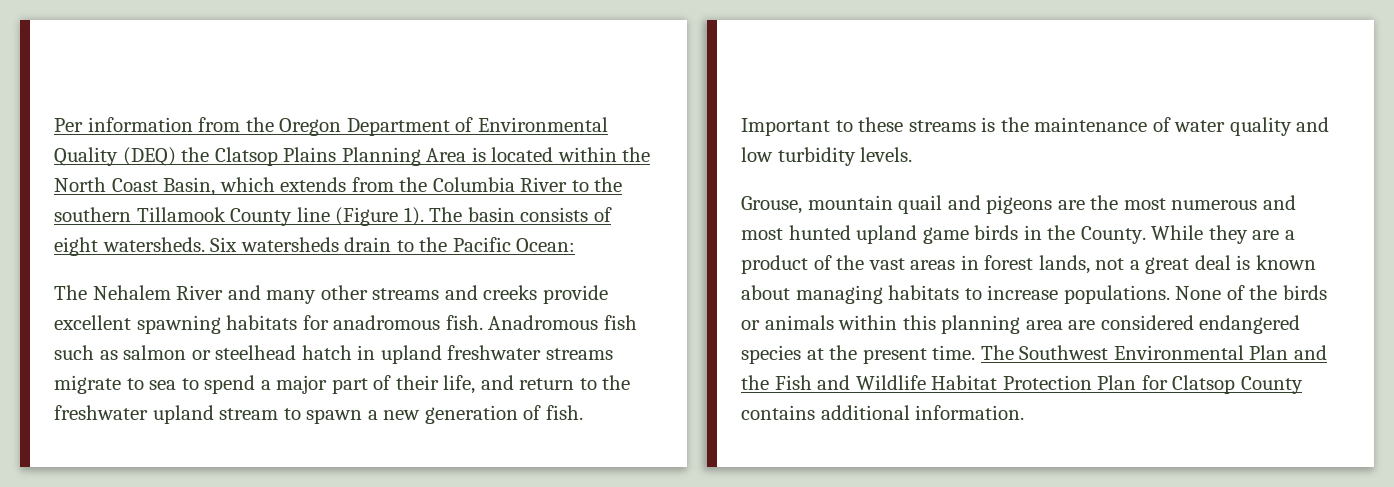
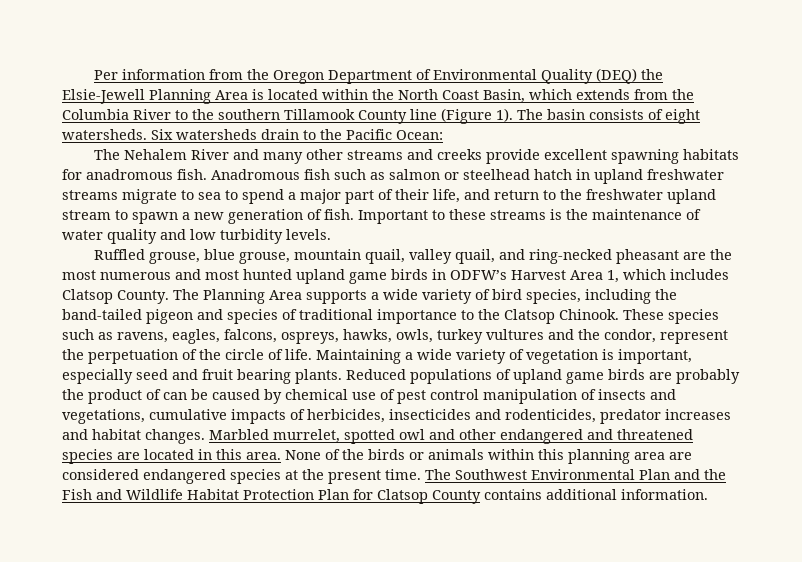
[214,147,337,166] Clatsop Plains -> [62,89,145,104] Elsie-Jewell
[741,195,1053,214] Grouse, mountain quail and pigeons -> [94,249,680,264] Ruffled grouse, blue grouse, mountain quail, valley quail, and ring-necked pheasant
[1047,225,1295,244] [741,255,1316,274] [741,285,1170,304] the County. While they are a product of the vast areas in forest lands, not a great deal is known about managing habitats to increase populations. -> [450,269,729,283] [62,289,677,304] [62,309,719,324] [62,329,728,344] [62,349,692,364] [62,369,740,384] [62,389,676,404] [62,409,731,424] [62,429,693,444] [62,449,281,464] ODFW’s Harvest Area 1, which includes Clatsop County. The Planning Area supports a wide variety of bird species, including the band-tailed pigeon and species of traditional importance to the Clatsop Chinook. These species such as ravens, eagles, falcons, ospreys, hawks, owls, turkey vultures and the condor, represent the perpetuation of the circle of life. Maintaining a wide variety of vegetation is important, especially seed and fruit bearing plants. Reduced populations of upland game birds are probably the product of can be caused by chemical use of pest control manipulation of insects and vegetations, cumulative impacts of herbicides, insecticides and rodenticides, predator increases and habitat changes. Marbled murrelet, spotted owl and other endangered and threatened species are located in this area.

